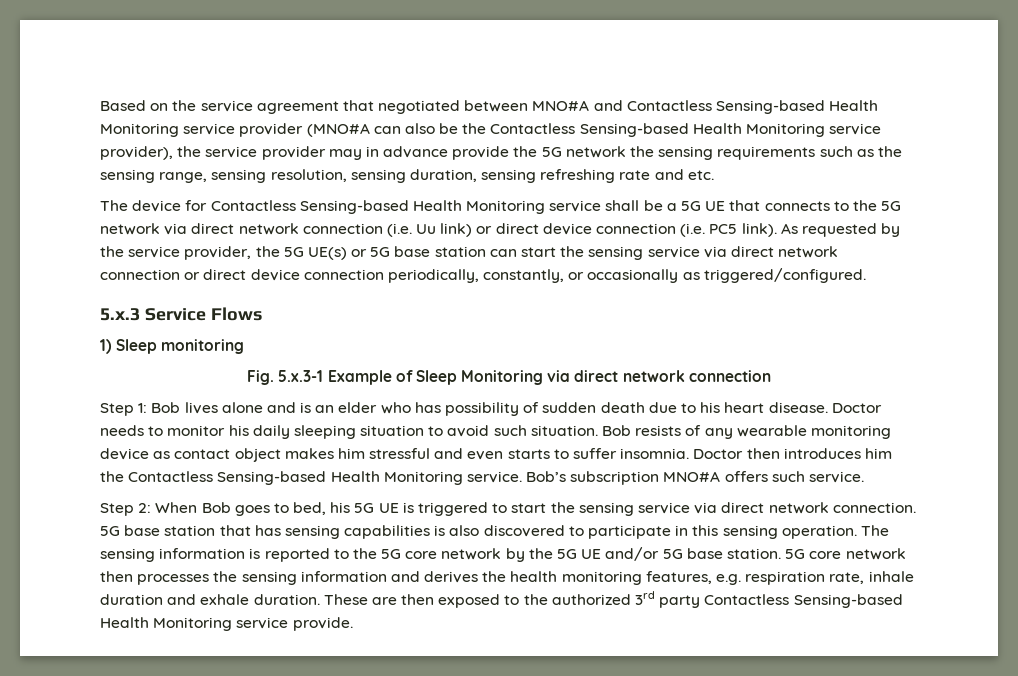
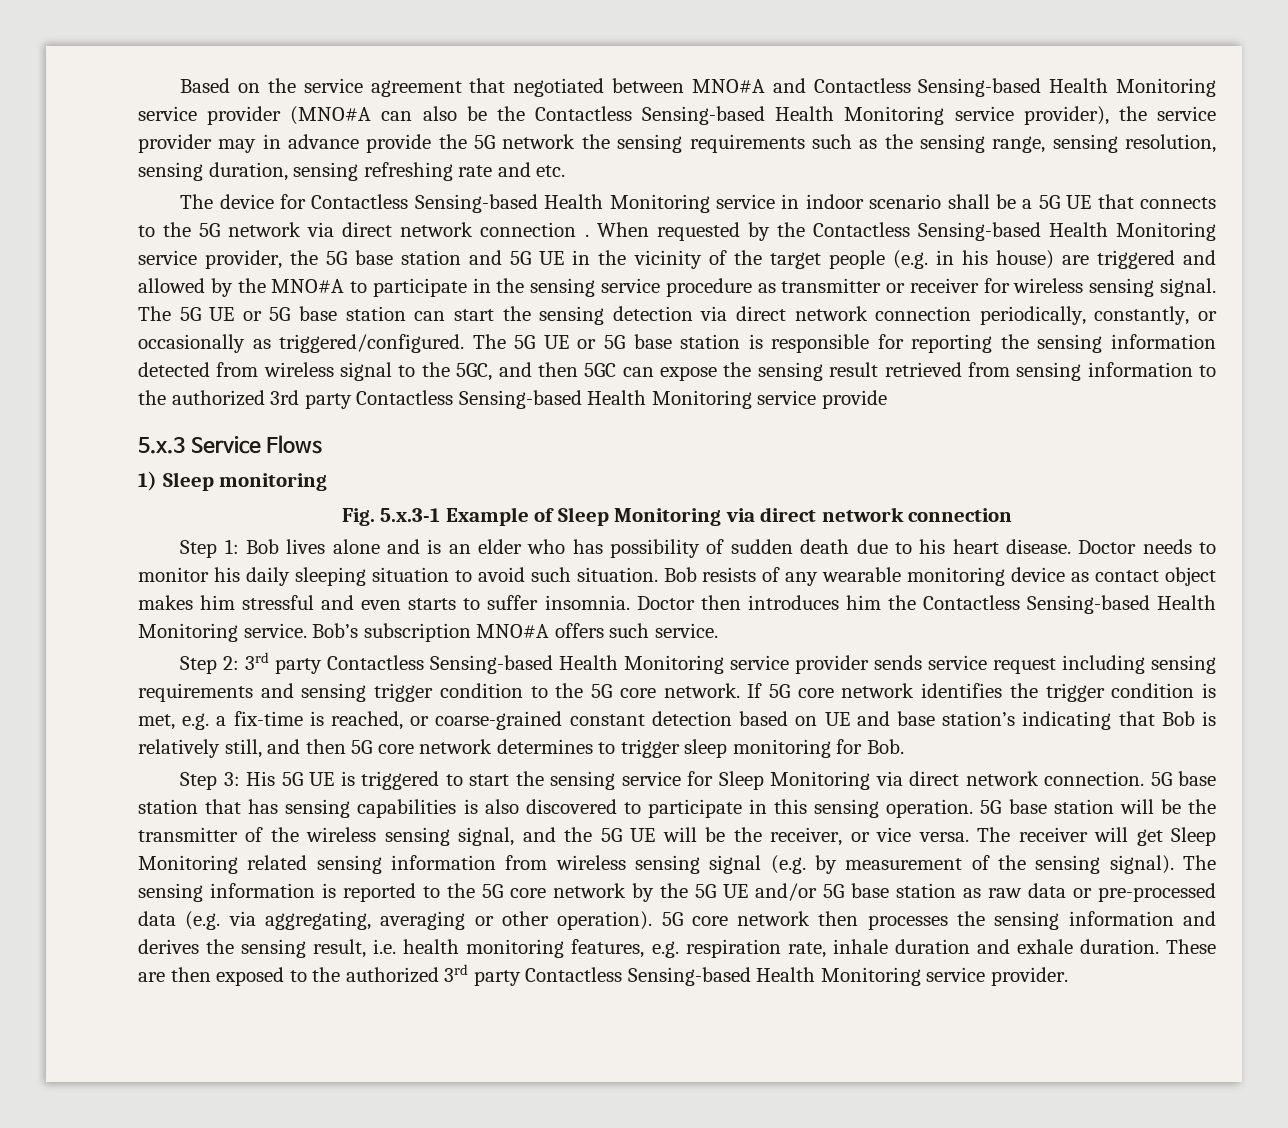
(602, 206) none -> [781,194,942,209] in indoor scenario
[386,223,901,237] [100,246,347,260] (i.e. Uu link) or direct device connection (i.e. PC5 link). As requested by the service provider, the 5G UE(s) -> [584,222,1216,241] [138,250,1216,269] [138,278,1217,297] [138,306,235,321] . When requested by the Contactless Sensing-based Health Monitoring service provider, the 5G base station and 5G UE in the vicinity of the target people (e.g. in his house) are triggered and allowed by the MNO#A to participate in the sensing service procedure as transmitter or receiver for wireless sensing signal. The 5G UE
[647,246,839,258] [100,269,384,281] service via direct network connection or direct device connection -> [612,306,972,321] detection via direct network connection
(866, 275) none -> [472,334,1216,353] [138,362,1216,381] [138,390,887,409] The 5G UE or 5G base station is responsible for reporting the sensing information detected from wireless signal to the 5GC, and then 5GC can expose the sensing result retrieved from sensing information to the authorized 3rd party Contactless Sensing-based Health Monitoring service provide
[155,502,351,516] When Bob goes to bed, his -> [245,652,1216,674] [138,683,1216,702] [138,711,1216,730] [138,739,904,758] [180,771,276,790] 3rd party Contactless Sensing-based Health Monitoring service provider sends service request including sensing requirements and sensing trigger condition to the 5G core network. If 5G core network identifies the trigger condition is met, e.g. a fix-time is reached, or coarse-grained constant detection based on UE and base station’s indicating that Bob is relatively still, and then 5G core network determines to trigger sleep monitoring for Bob. // Step 3: His
(690, 508) none -> [687,771,871,790] for Sleep Monitoring
(857, 532) none -> [980,799,1216,814] [138,827,1216,846] [138,855,1174,874] 5G base station will be the transmitter of the wireless sensing signal, and the 5G UE will be the receiver, or vice versa. The receiver will get Sleep Monitoring related sensing information from wireless sensing signal (e.g. by measurement of the sensing signal).
[726,548,781,559] station. -> [896,883,1216,902] [138,911,653,930] station as raw data or pre-processed data (e.g. via aggregating, averaging or other operation).
(507, 576) none -> [241,939,397,958] sensing result, i.e.
[292,617,353,631] provide. -> [990,967,1068,986] provider.

